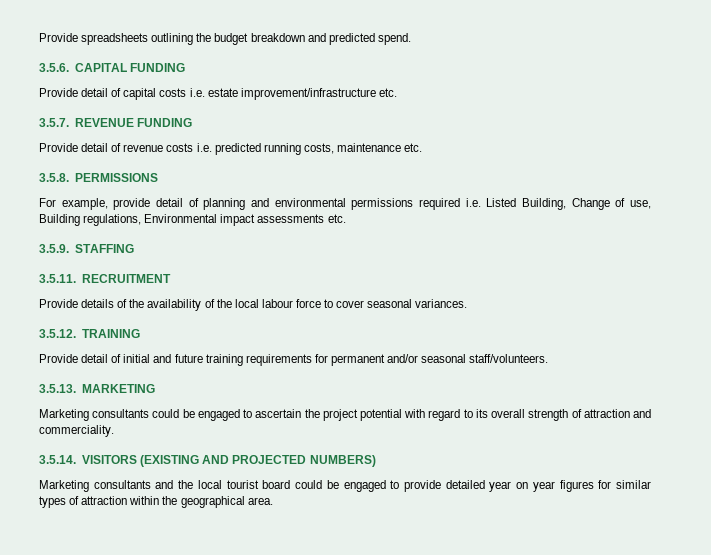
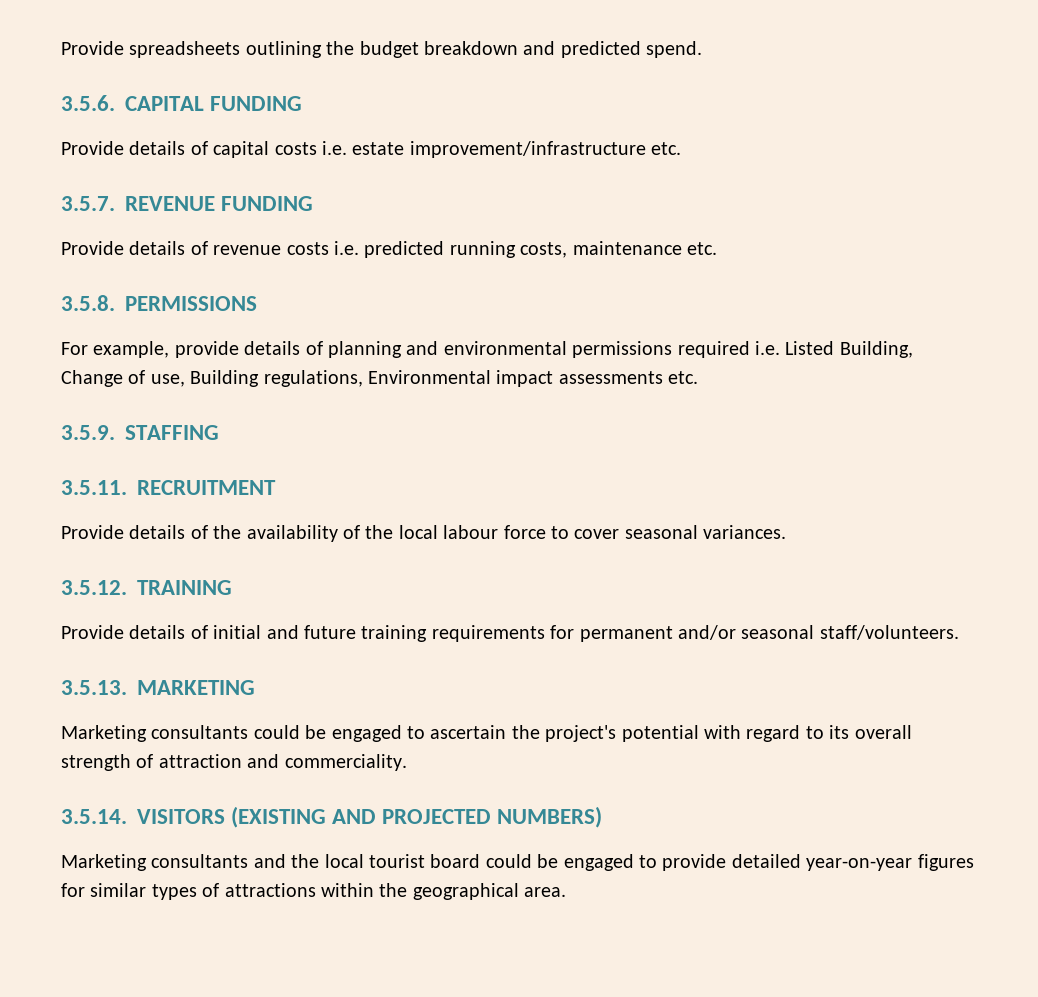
[81,88,109,97] detail -> [129,141,186,155] details
[81,143,109,152] detail -> [129,241,186,255] details
[155,198,183,207] detail -> [244,341,301,355] details
[81,354,109,363] detail -> [129,625,186,639] details
[322,409,358,421] project -> [545,725,617,742] project's
[489,481,555,492] year on year -> [806,858,913,871] year-on-year
[81,496,128,505] attraction -> [224,883,316,897] attractions

